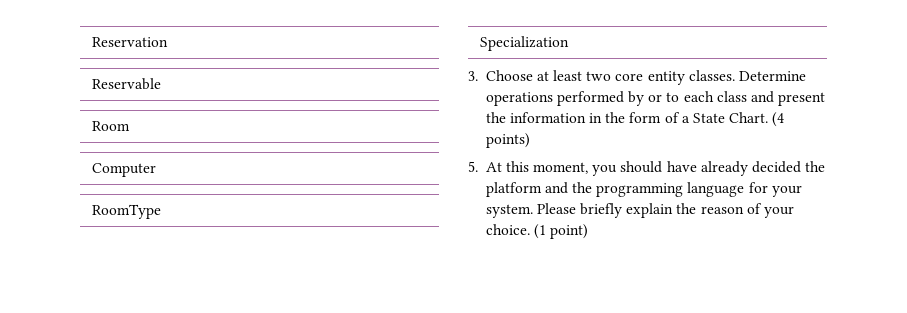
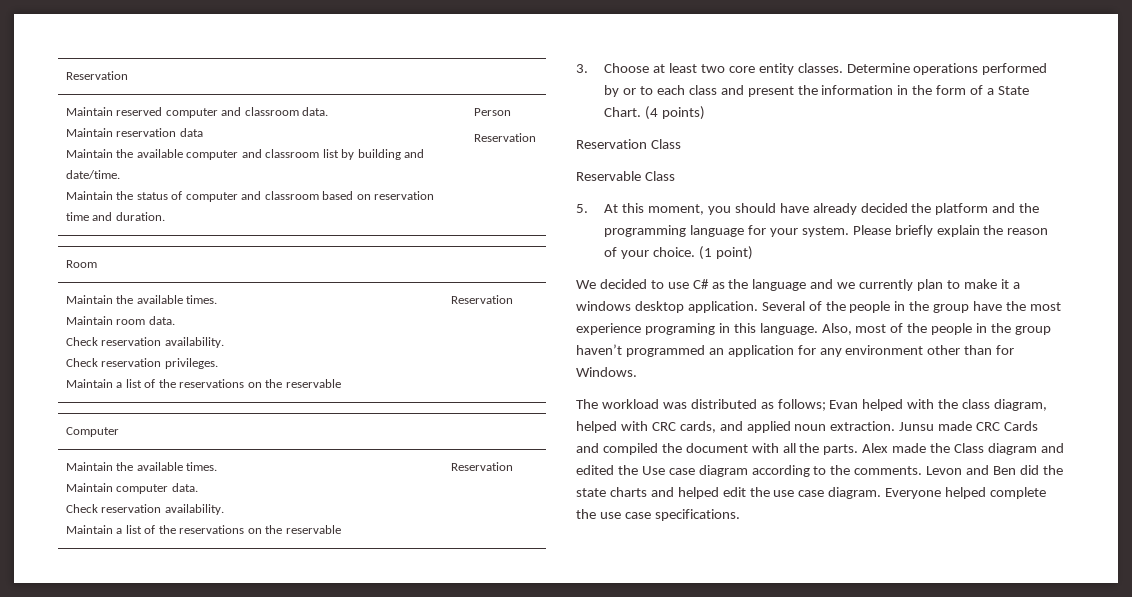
[91,37,168,47] [91,78,161,90] [91,121,130,131] [91,163,156,177] [91,204,161,219] [479,36,569,51] Reservation // Reservable // Room // Computer // RoomType // Specialization -> [65,71,128,80] [65,107,329,118] [65,128,203,137] [65,149,425,160] [65,170,120,179] [65,191,435,202] [65,212,165,221] [473,108,511,116] [473,133,536,142] [65,260,97,268] [65,295,218,304] [65,316,175,325] [65,337,224,348] [65,358,218,369] [65,379,341,388] [450,295,513,304] [65,427,119,437] [65,462,218,471] [65,483,198,494] [65,504,224,515] [65,525,341,534] [450,462,513,471] Reservation // Maintain reserved computer and classroom data. // Maintain reservation data // Maintain the available computer and classroom list by building and date/time. // Maintain the status of computer and classroom based on reservation time and duration. | Person // Reservation // Room // Maintain the available times. // Maintain room data. // Check reservation availability. // Check reservation privileges. // Maintain a list of the reservations on the reservable | Reservation // Computer // Maintain the available times. // Maintain computer data. // Check reservation availability. // Maintain a list of the reservations on the reservable | Reservation
(530, 140) none -> [576,139,681,149] [576,171,675,181] // Reservation Class // Reservable Class
(589, 231) none -> [576,279,1020,291] [576,301,1061,313] [576,323,1051,335] [576,344,1015,357] [576,367,637,377] [576,399,1048,411] [576,421,1039,433] [576,443,1064,455] [576,465,1063,477] [576,487,1047,499] [576,509,740,521] // We decided to use C# as the language and we currently plan to make it a windows desktop application. Several of the people in the group have the most experience programing in this language. Also, most of the people in the group haven’t programmed an application for any environment other than for Windows. // The workload was distributed as follows; Evan helped with the class diagram, helped with CRC cards, and applied noun extraction. Junsu made CRC Cards and compiled the document with all the parts. Alex made the Class diagram and edited the Use case diagram according to the comments. Levon and Ben did the state charts and helped edit the use case diagram. Everyone helped complete the use case specifications.

